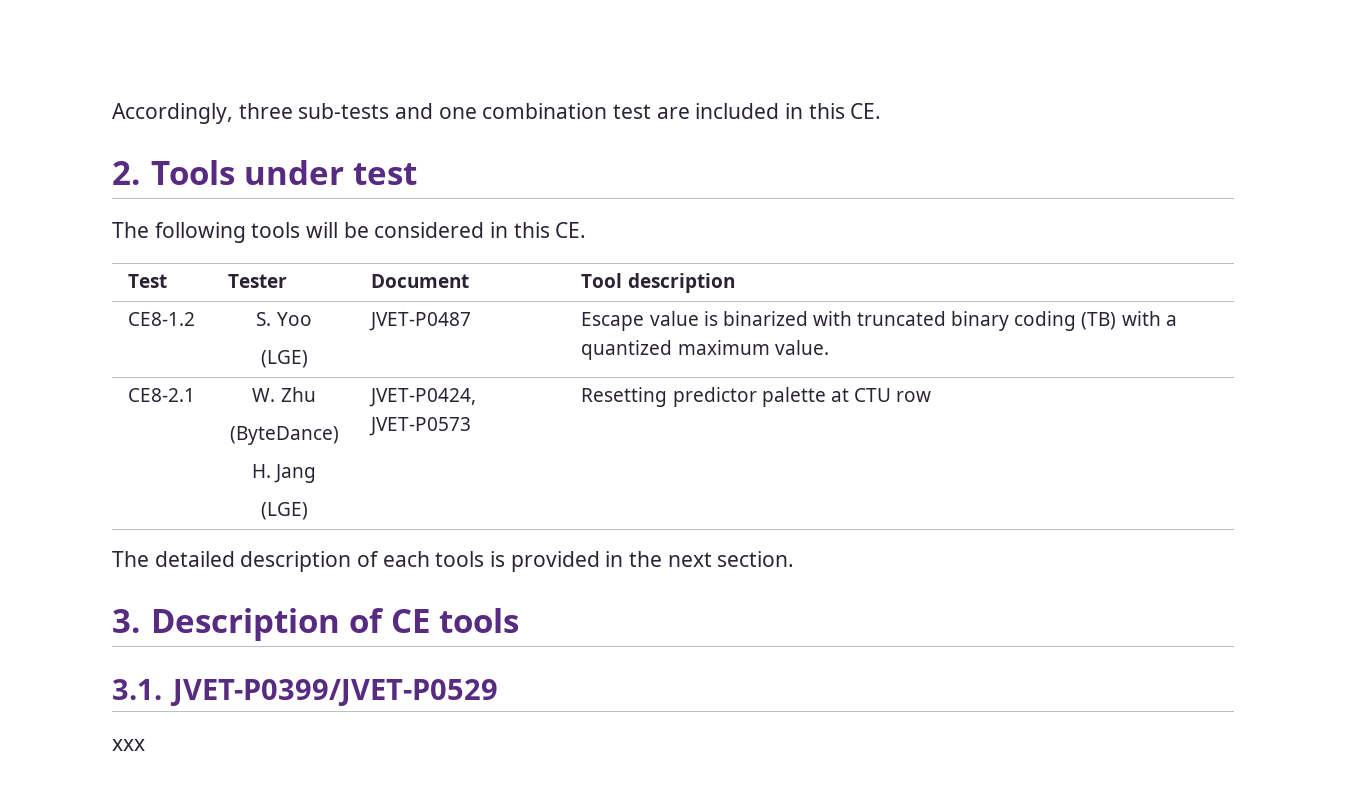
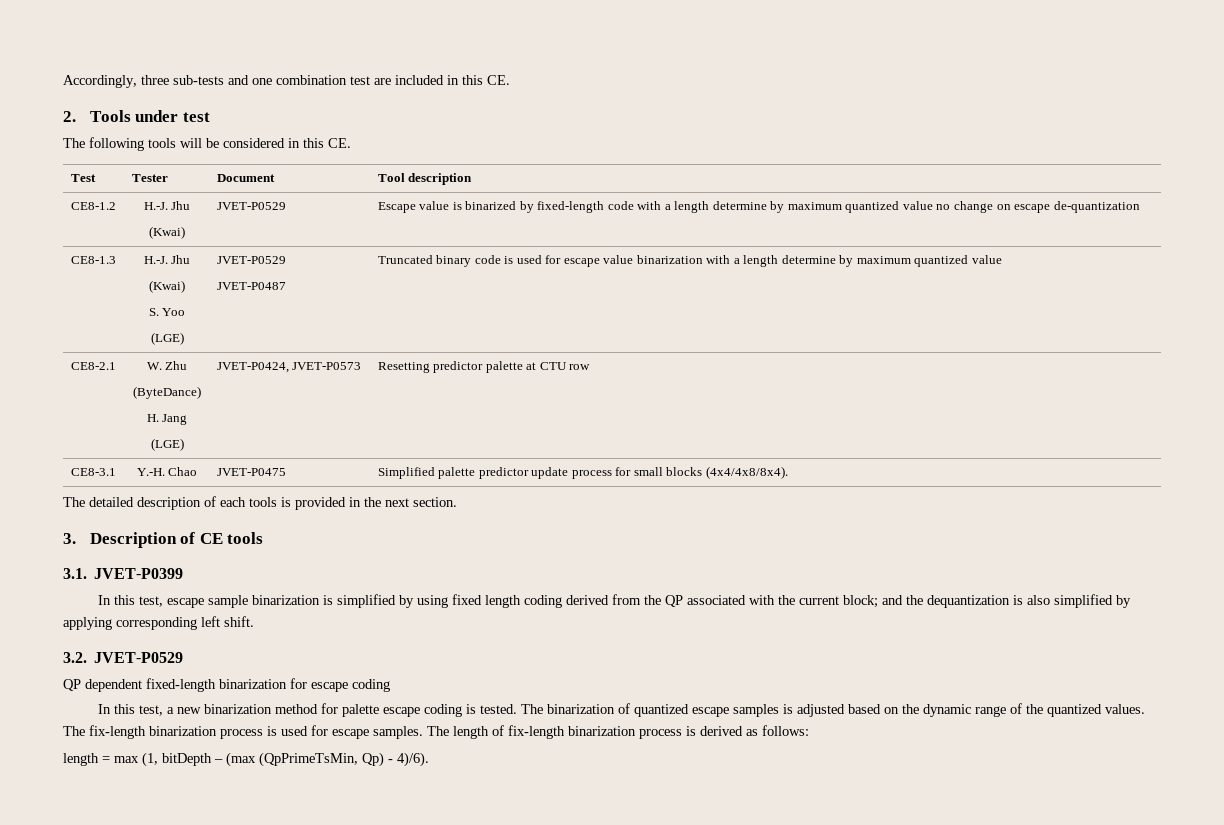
(196, 319) none -> [143,201,191,210] [149,226,185,239] [216,202,286,210] [377,201,1140,213] [70,256,116,264] [143,255,191,264] [149,280,185,293] H.-J. Jhu // (Kwai) | JVET-P0529 | Escape value is binarized by fixed-length code with a length determine by maximum quantized value no change on escape de-quantization // CE8-1.3 | H.-J. Jhu // (Kwai) //
(308, 359) none -> [216,256,286,264] JVET-P0529 //
[581,311,1177,331] [581,340,829,360] Escape value is binarized with truncated binary coding (TB) with a quantized maximum value. -> [377,255,1002,267] Truncated binary code is used for escape value binarization with a length determine by maximum quantized value
(932, 396) none -> [70,468,116,476] [136,467,198,476] [216,468,286,476] [377,466,788,479] // CE8-3.1 | Y.-H. Chao | JVET-P0475 | Simplified palette predictor update process for small blocks (4x4/4x8/8x4).
[169,679,499,706] [112,739,145,751] JVET-P0399/JVET-P0529 // xxx -> [94,568,184,579] [98,594,1132,608] [63,616,254,630] [63,652,184,663] [63,678,390,692] [98,703,1146,717] [63,725,809,739] [63,752,429,767] JVET-P0399 // In this test, escape sample binarization is simplified by using fixed length coding derived from the QP associated with the current block; and the dequantization is also simplified by applying corresponding left shift. // 3.2. JVET-P0529 // QP dependent fixed-length binarization for escape coding // In this test, a new binarization method for palette escape coding is tested. The binarization of quantized escape samples is adjusted based on the dynamic range of the quantized values. The fix-length binarization process is used for escape samples. The length of fix-length binarization process is derived as follows: // length = max (1, bitDepth – (max (QpPrimeTsMin, Qp) - 4)/6).

